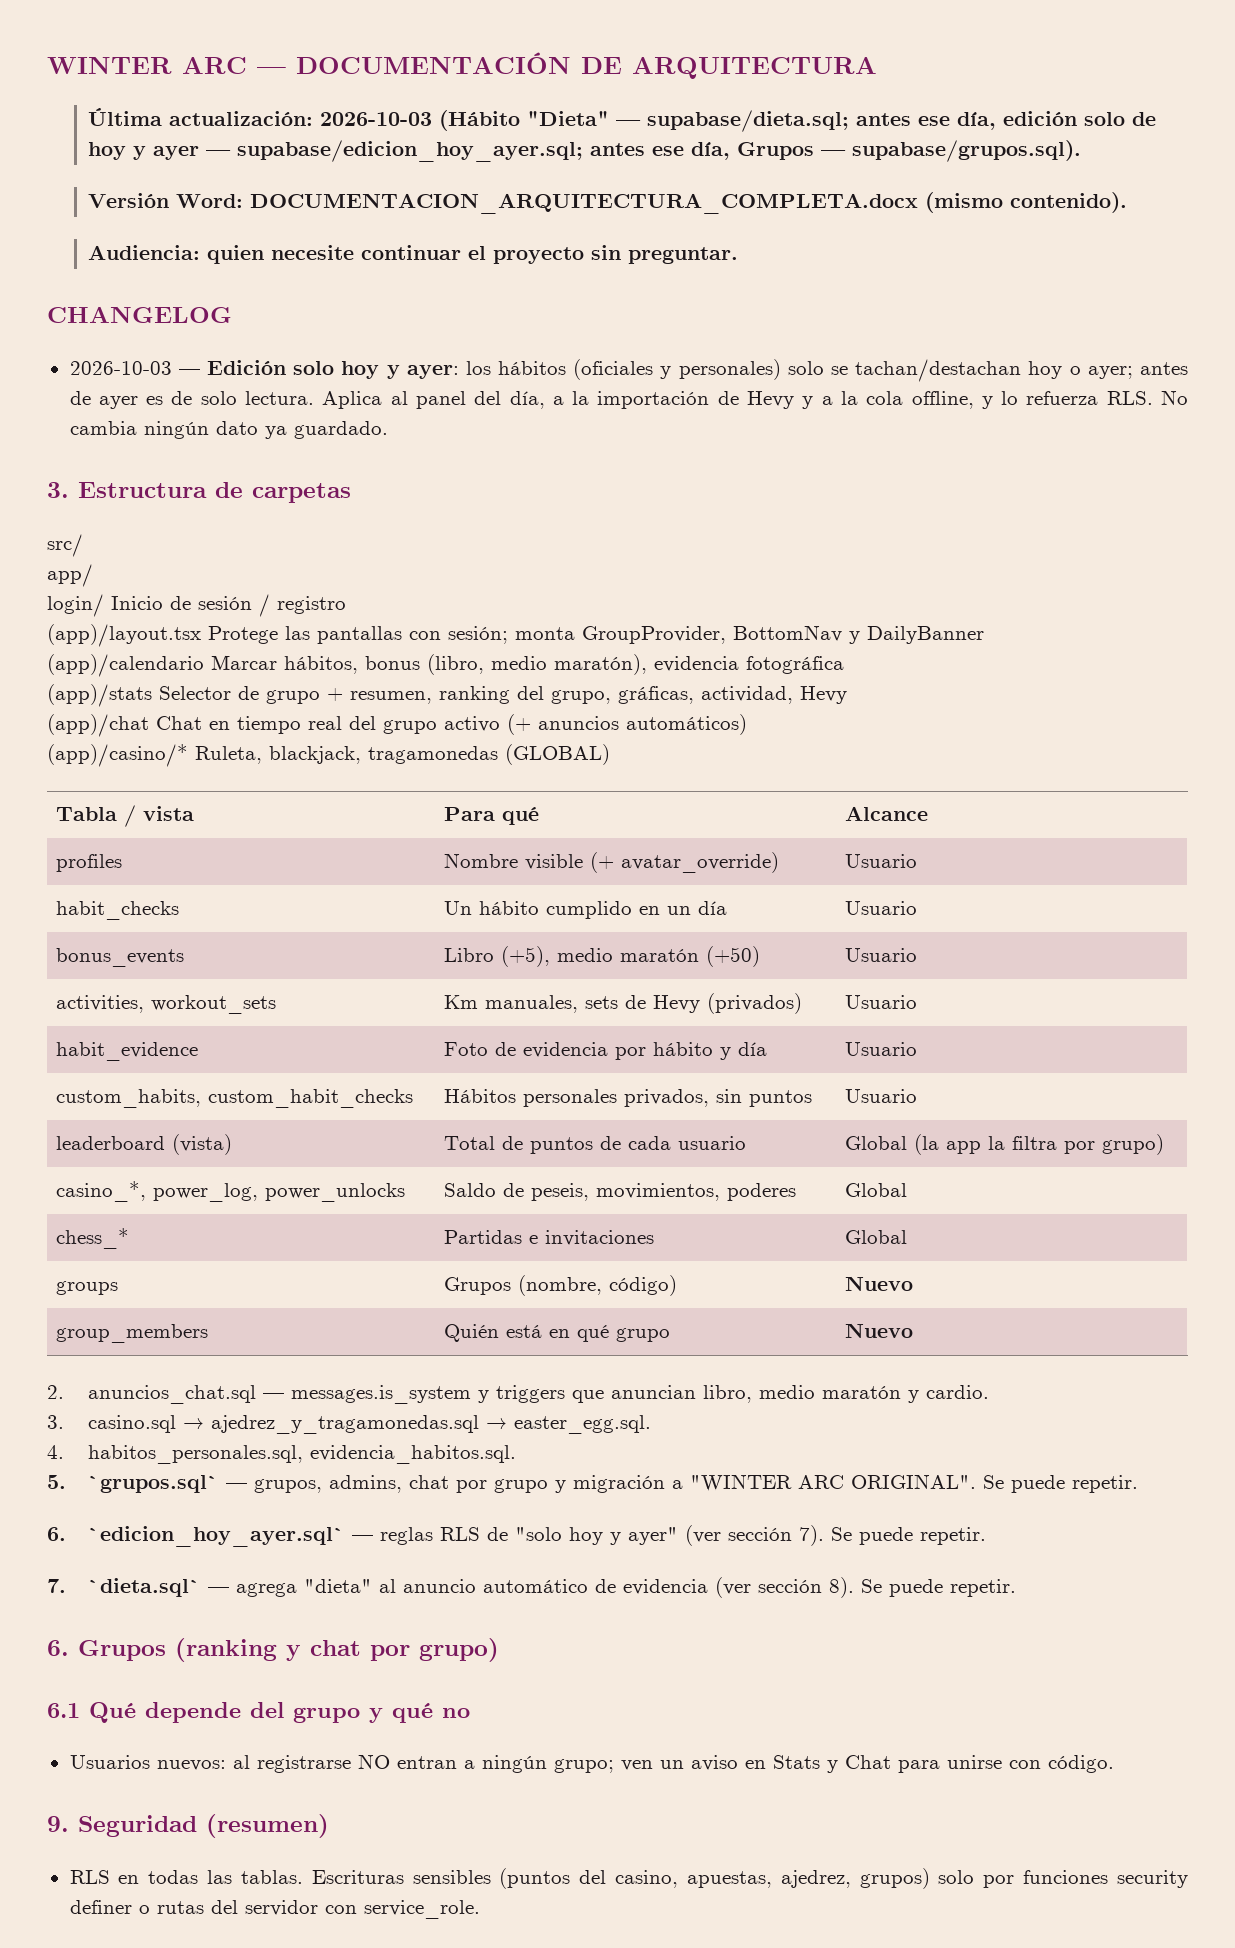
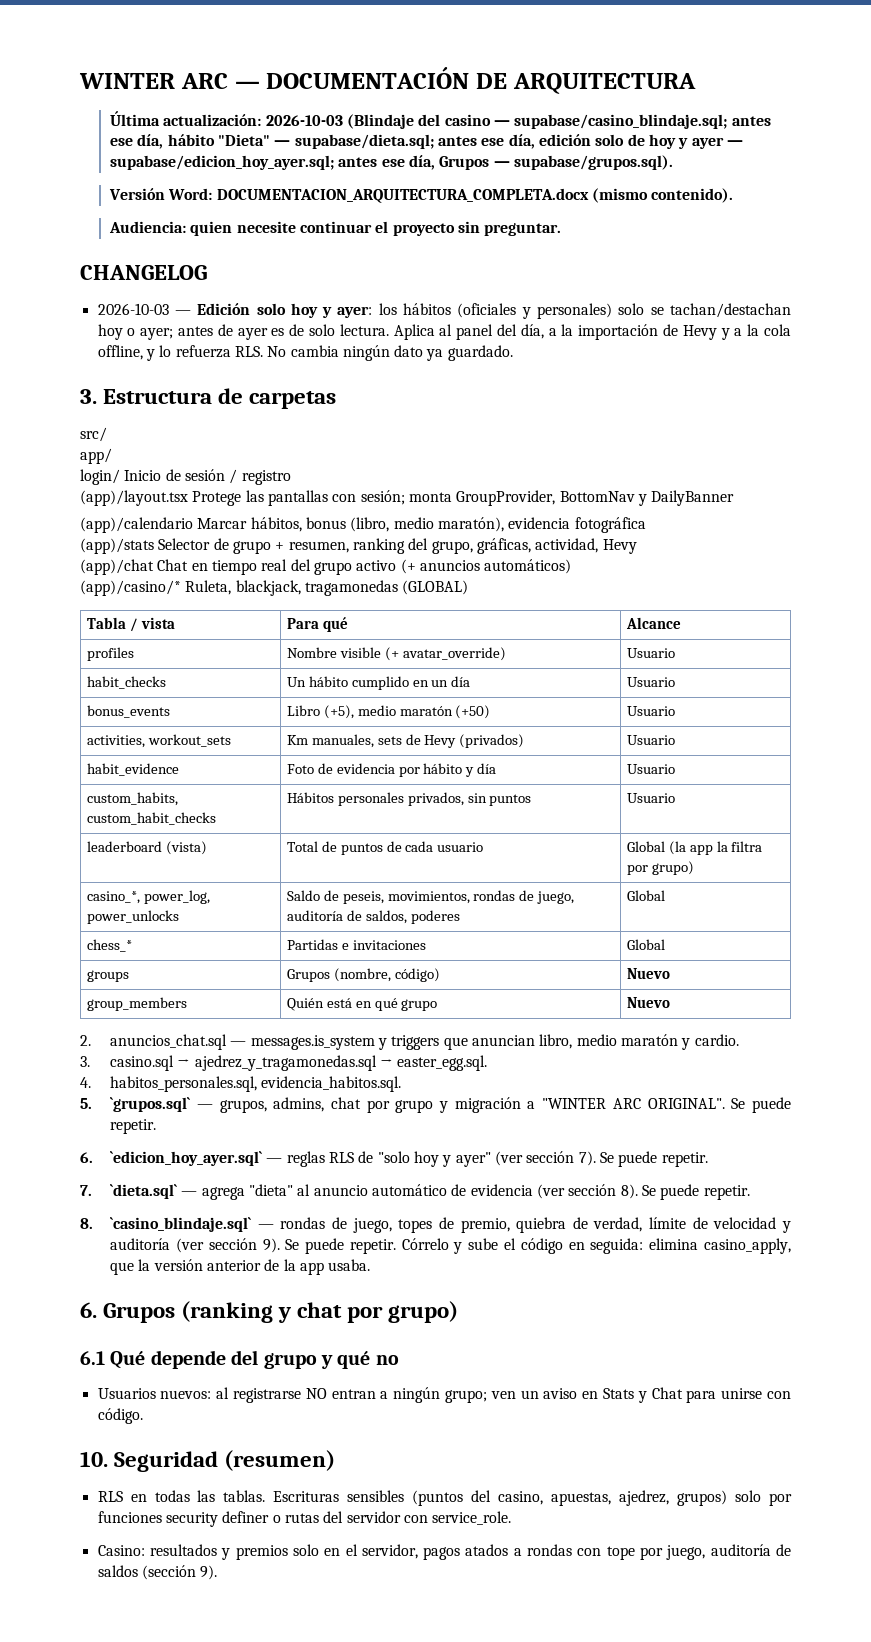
[438,110,520,131] (Hábito -> [347,114,771,129] [110,134,215,149] (Blindaje del casino — supabase/casino_blindaje.sql; antes ese día, hábito
(720, 1192) none -> [473,890,575,904] [286,910,407,924] rondas de juego, auditoría de saldos,
(1016, 1588) none -> [80,1217,792,1233] [110,1238,791,1254] [110,1259,371,1275] // 8. `casino_blindaje.sql` — rondas de juego, topes de premio, quiebra de verdad, límite de velocidad y auditoría (ver sección 9). Se puede repetir. Córrelo y sube el código en seguida: elimina casino_apply, que la versión anterior de la app usaba.
[47,1816,69,1832] 9. -> [80,1451,108,1467] 10.
(480, 1909) none -> [97,1544,792,1560] [97,1565,218,1580] // Casino: resultados y premios solo en el servidor, pagos atados a rondas con tope por juego, auditoría de saldos (sección 9).

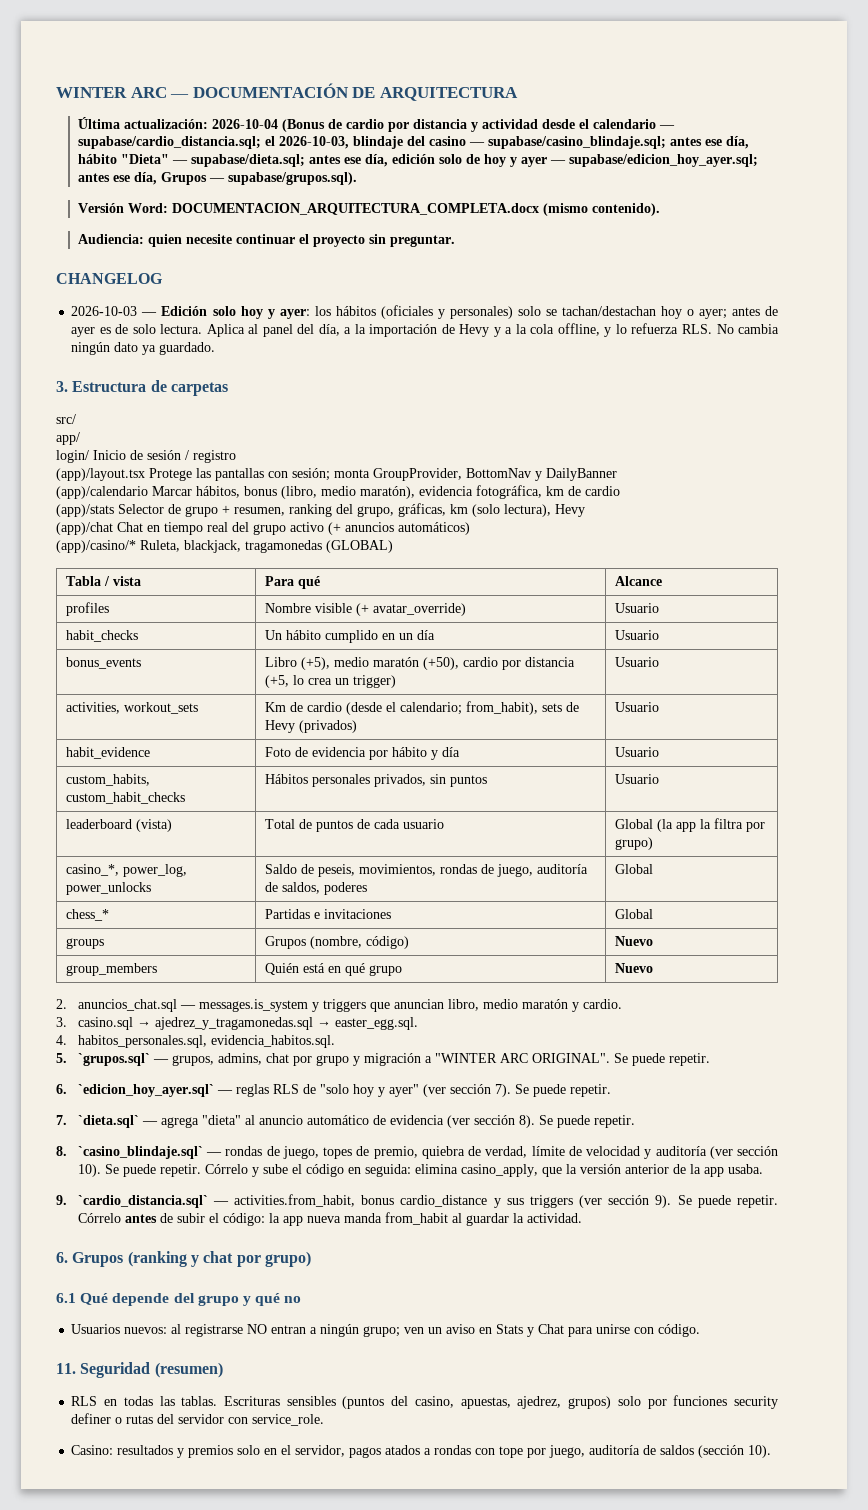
[265,114,415,129] 2026-10-03 (Blindaje -> [211,119,675,132] [77,136,403,149] 2026-10-04 (Bonus de cardio por distancia y actividad desde el calendario — supabase/cardio_distancia.sql; el 2026-10-03, blindaje
[574,517,646,533] fotográfica -> [476,485,620,499] fotográfica, km de cardio
[535,538,599,553] actividad, -> [450,504,551,517] km (solo lectura),
[455,705,491,719] [626,706,675,716] [86,734,231,748] [286,734,374,748] (+50) | Usuario // activities, workout_sets | Km manuales, -> [422,657,575,670] [264,675,396,688] [614,657,659,667] [65,702,198,714] [264,701,538,715] (+50), cardio por distancia (+5, lo crea un trigger) | Usuario // activities, workout_sets | Km de cardio (desde el calendario; from_habit),
[262,1238,280,1253] 9). -> [77,1164,101,1177] 10).
(371, 1265) none -> [56,1194,779,1208] [77,1212,582,1226] // 9. `cardio_distancia.sql` — activities.from_habit, bonus cardio_distance y sus triggers (ver sección 9). Se puede repetir. Córrelo antes de subir el código: la app nueva manda from_habit al guardar la actividad.
[80,1451,108,1467] 10. -> [56,1363,76,1374] 11.
[200,1565,218,1580] 9). -> [748,1445,772,1458] 10).

